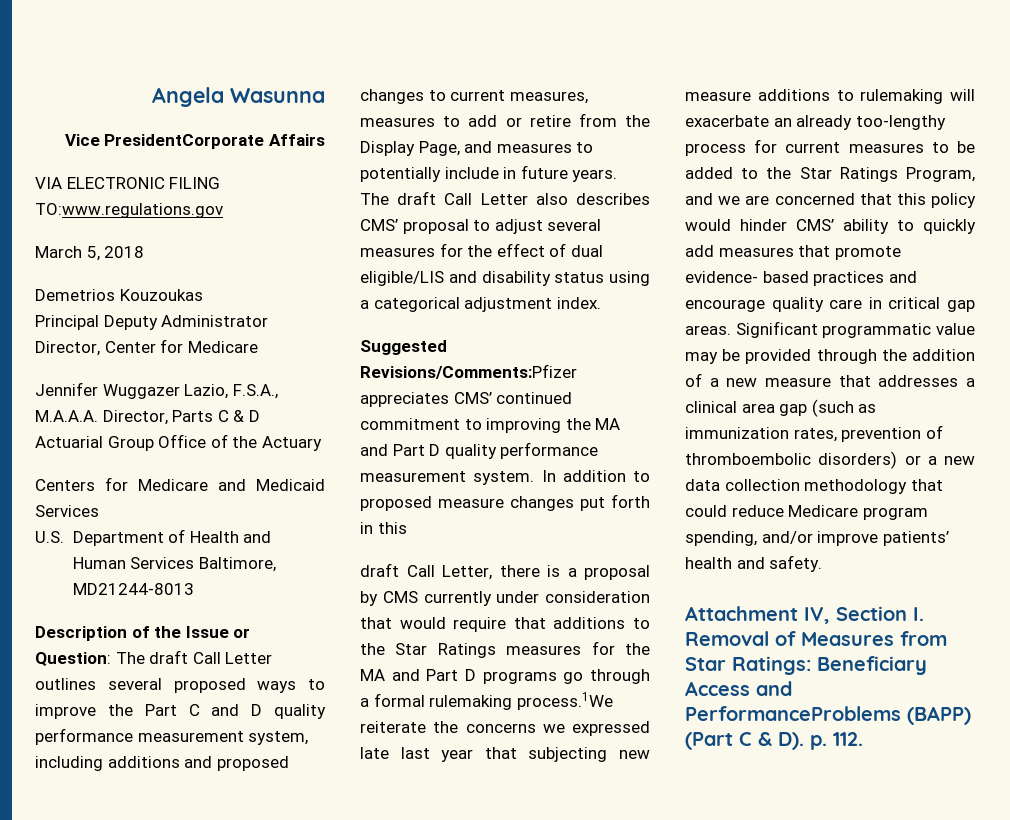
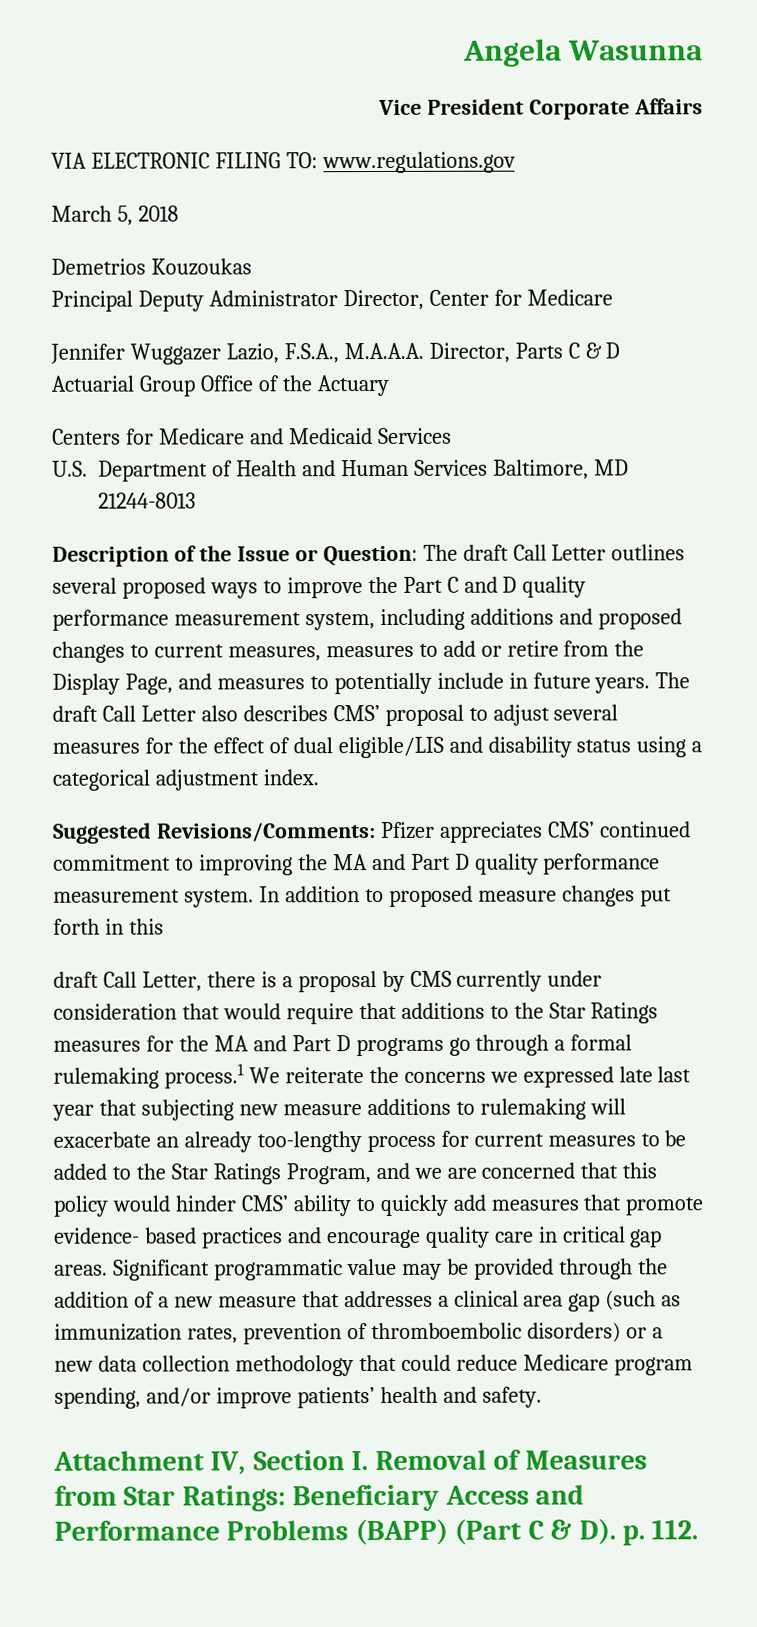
[104,134,265,149] PresidentCorporate -> [427,98,631,120] President Corporate
[35,203,223,218] TO:www.regulations.gov -> [285,151,516,174] TO: www.regulations.gov
[72,583,194,595] MD21244-8013 -> [593,459,629,476] [98,492,196,509] MD 21244-8013
[360,364,577,379] Revisions/Comments:Pfizer -> [156,821,435,843] Revisions/Comments: Pfizer
[516,692,613,710] process.1We -> [163,1063,280,1089] process.1 We
[685,706,901,721] PerformanceProblems -> [54,1520,349,1541] Performance Problems

